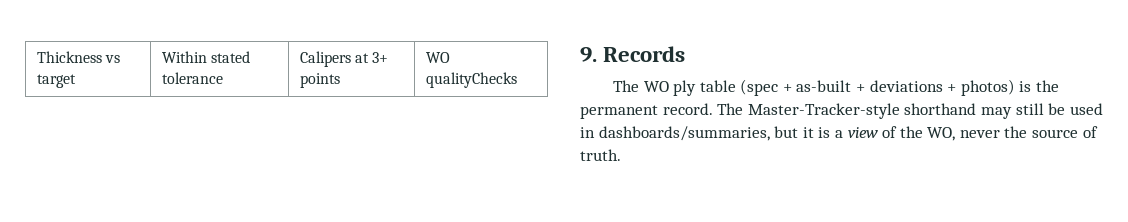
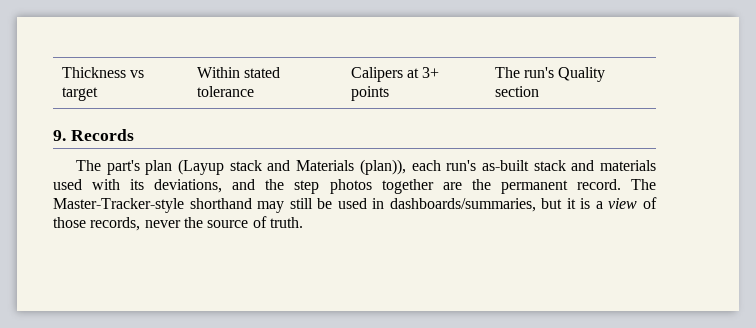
[426,52,451,63] [426,72,518,88] WO qualityChecks -> [494,67,606,82] [494,86,539,97] The run's Quality section
[643,79,1032,96] WO ply table (spec + as-built + deviations + photos) is -> [106,159,656,175] [53,179,462,194] part's plan (Layup stack and Materials (plan)), each run's as-built stack and materials used with its deviations, and the step photos together are
[899,126,956,141] the WO, -> [53,217,141,231] those records,

